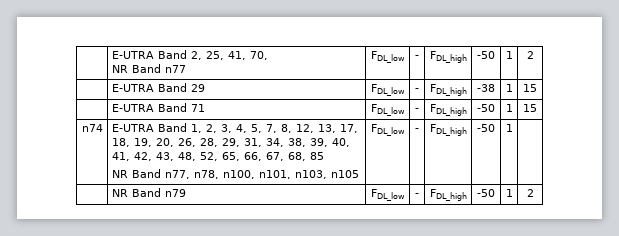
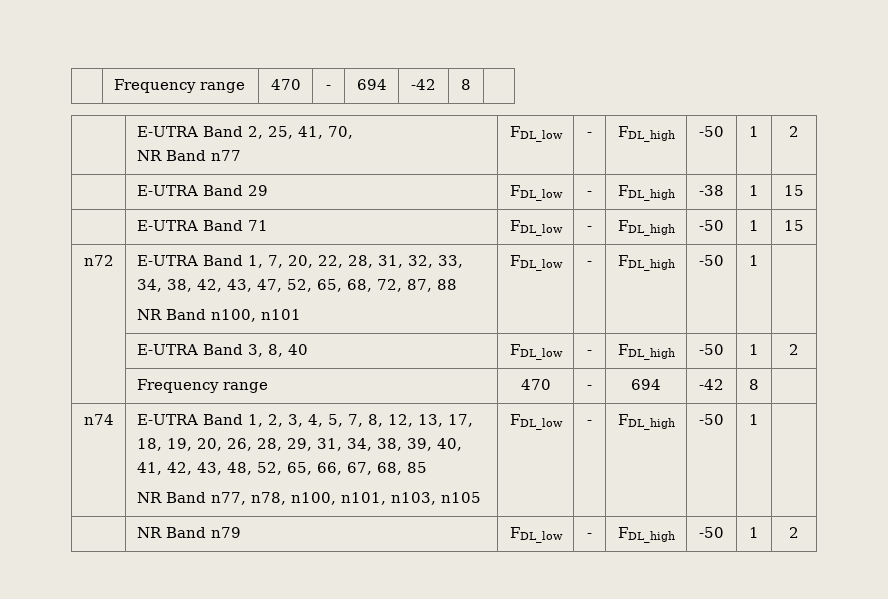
(111, 55) none -> [113,79,245,93] [270,79,301,90] [326,85,331,90] [356,79,387,90] [411,79,436,90] [461,79,471,90] | Frequency range | 470 | - | 694 | -42 | 8 | //
(537, 108) none -> [83,255,114,266] [136,255,463,268] [136,279,457,292] [136,309,301,322] [509,255,563,271] [587,261,592,266] [617,255,675,271] [699,255,724,266] [749,255,759,266] [136,344,308,357] [509,344,563,360] [587,350,592,355] [617,344,675,360] [699,344,724,355] [749,344,759,355] [789,344,799,355] [136,379,268,393] [520,379,551,390] [587,385,592,390] [631,379,661,390] [699,379,724,390] [749,379,759,390] // n72 | E-UTRA Band 1, 7, 20, 22, 28, 31, 32, 33, 34, 38, 42, 43, 47, 52, 65, 68, 72, 87, 88 // NR Band n100, n101 | FDL_low | - | FDL_high | -50 | 1 | // | E-UTRA Band 3, 8, 40 | FDL_low | - | FDL_high | -50 | 1 | 2 // | Frequency range | 470 | - | 694 | -42 | 8 |

